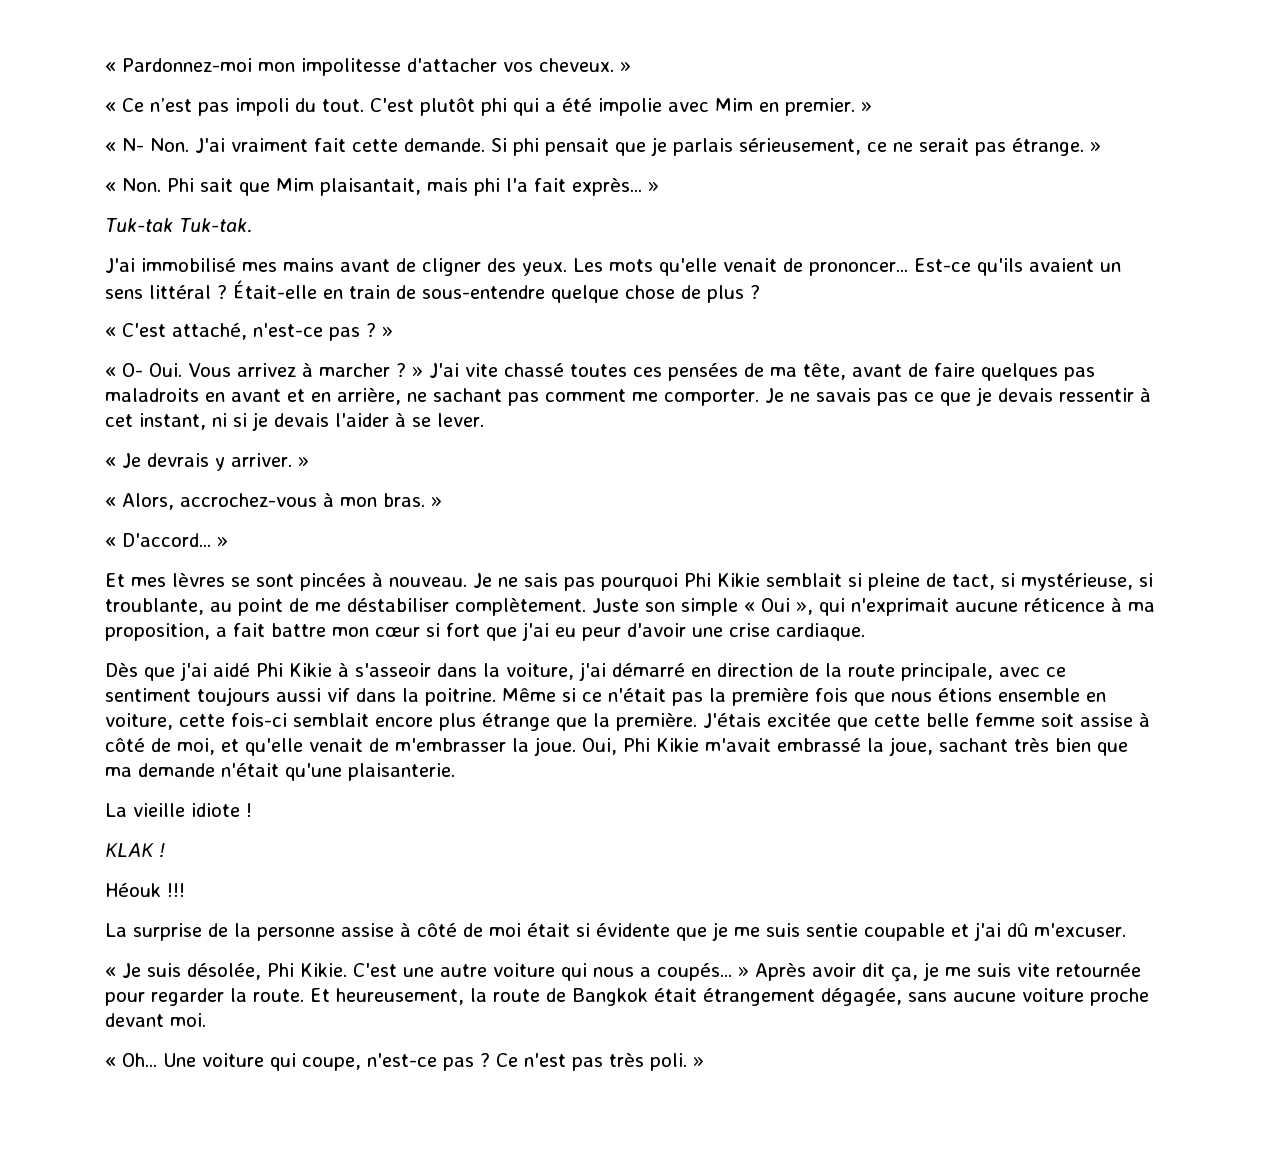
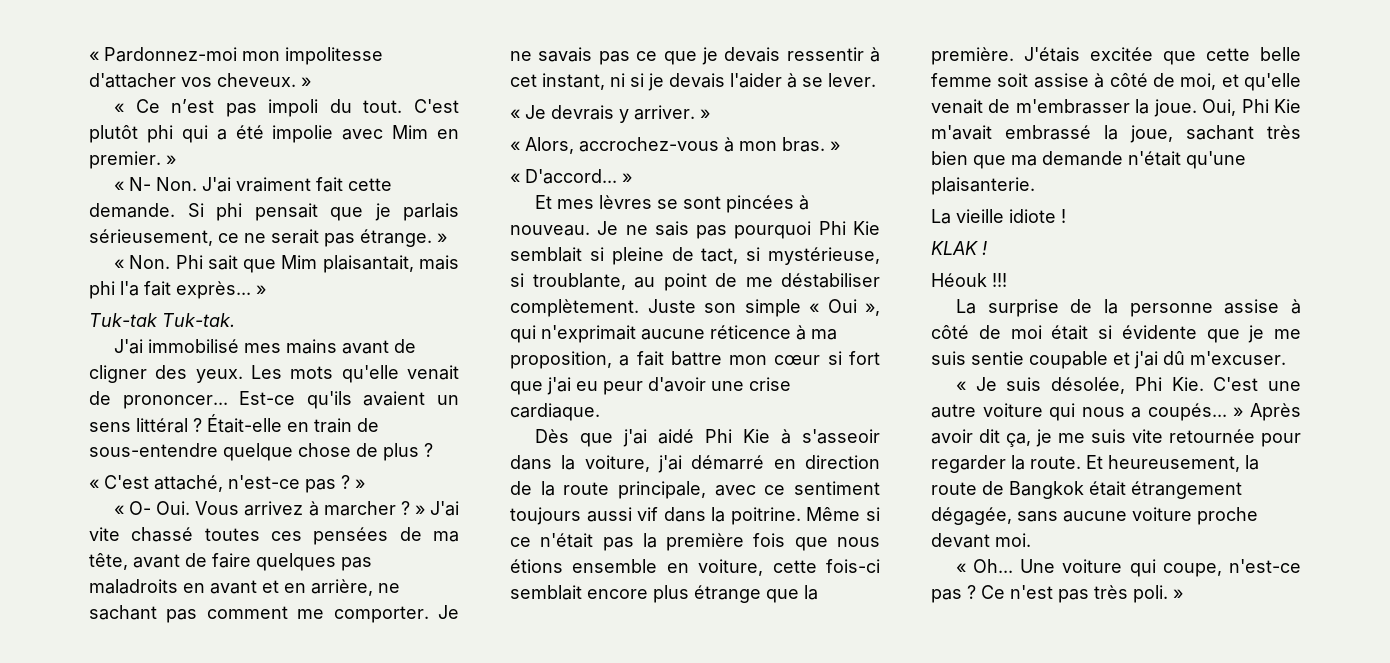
[717,573,760,587] Kikie -> [853,221,880,235] Kie
[289,663,332,677] Kikie -> [742,429,770,443] Kie
[656,738,699,752] Kikie -> [1274,99,1301,113] Kie
[300,963,347,977] Kikie. -> [1171,377,1204,391] Kie.

